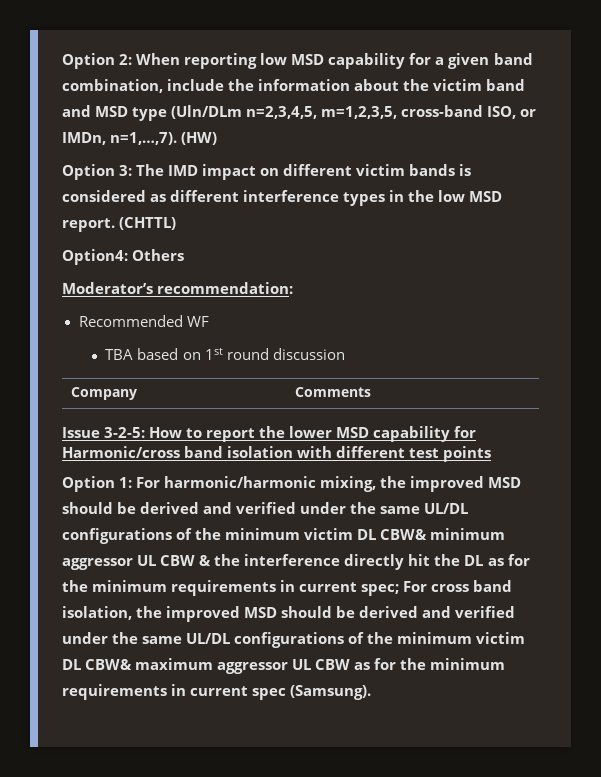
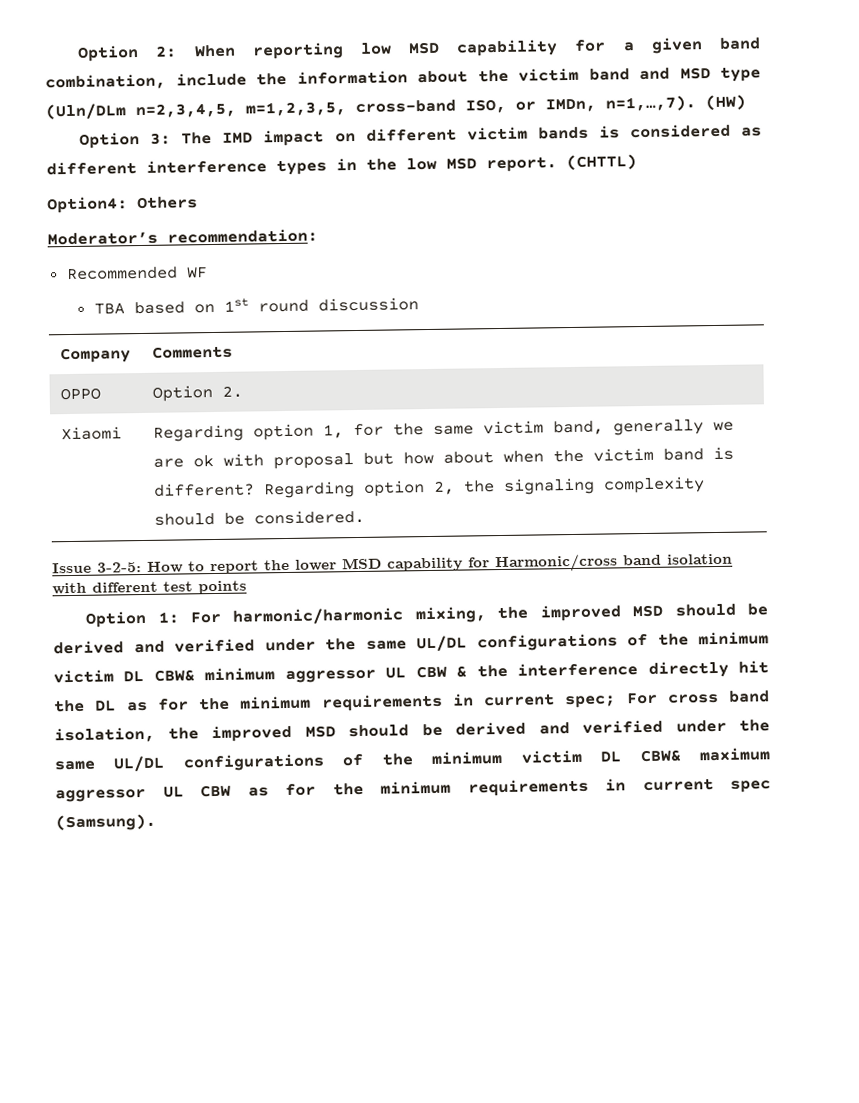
(371, 392) none -> [59,387,101,401] [151,385,243,402] [60,426,122,441] [152,419,734,442] [152,446,734,470] [153,476,705,499] [153,509,365,526] // OPPO | Option 2. // Xiaomi | Regarding option 1, for the same victim band, generally we are ok with proposal but how about when the victim band is different? Regarding option 2, the signaling complexity should be considered.

